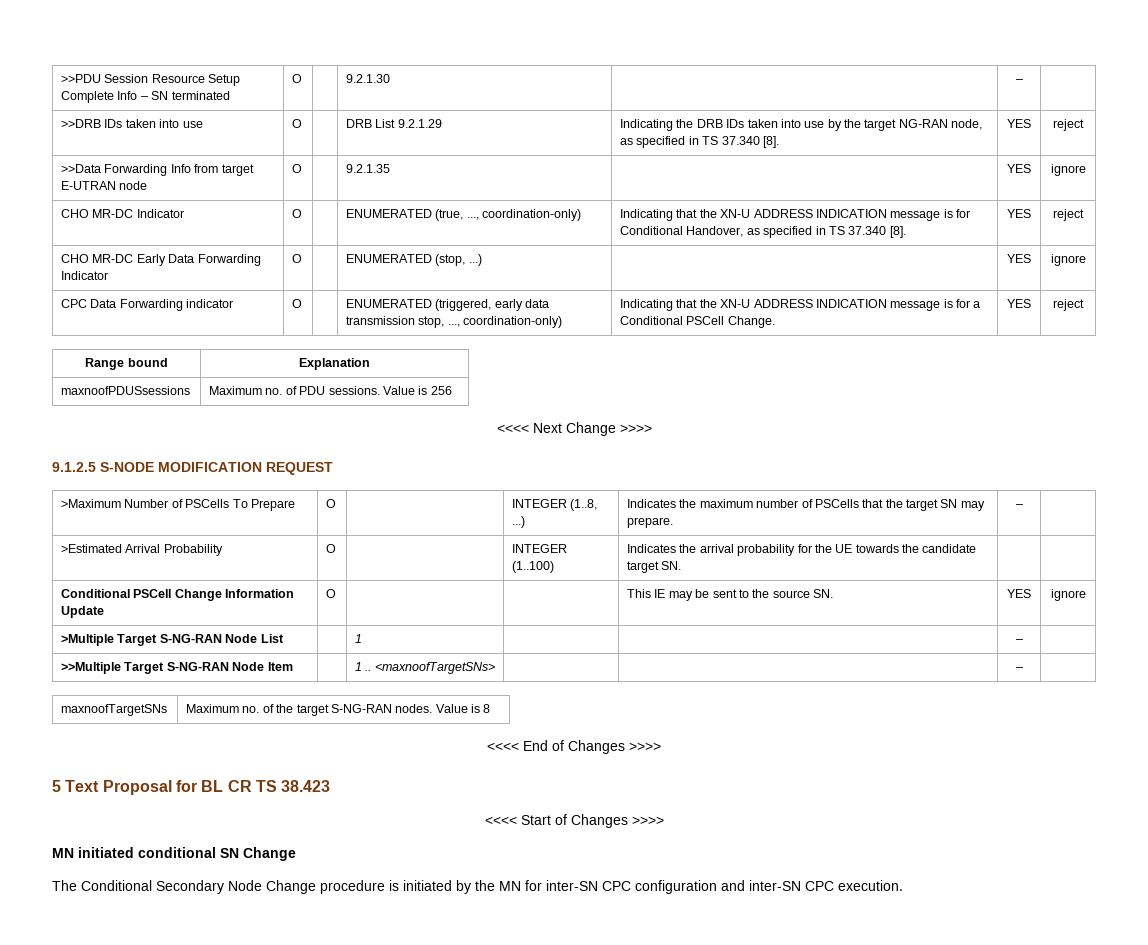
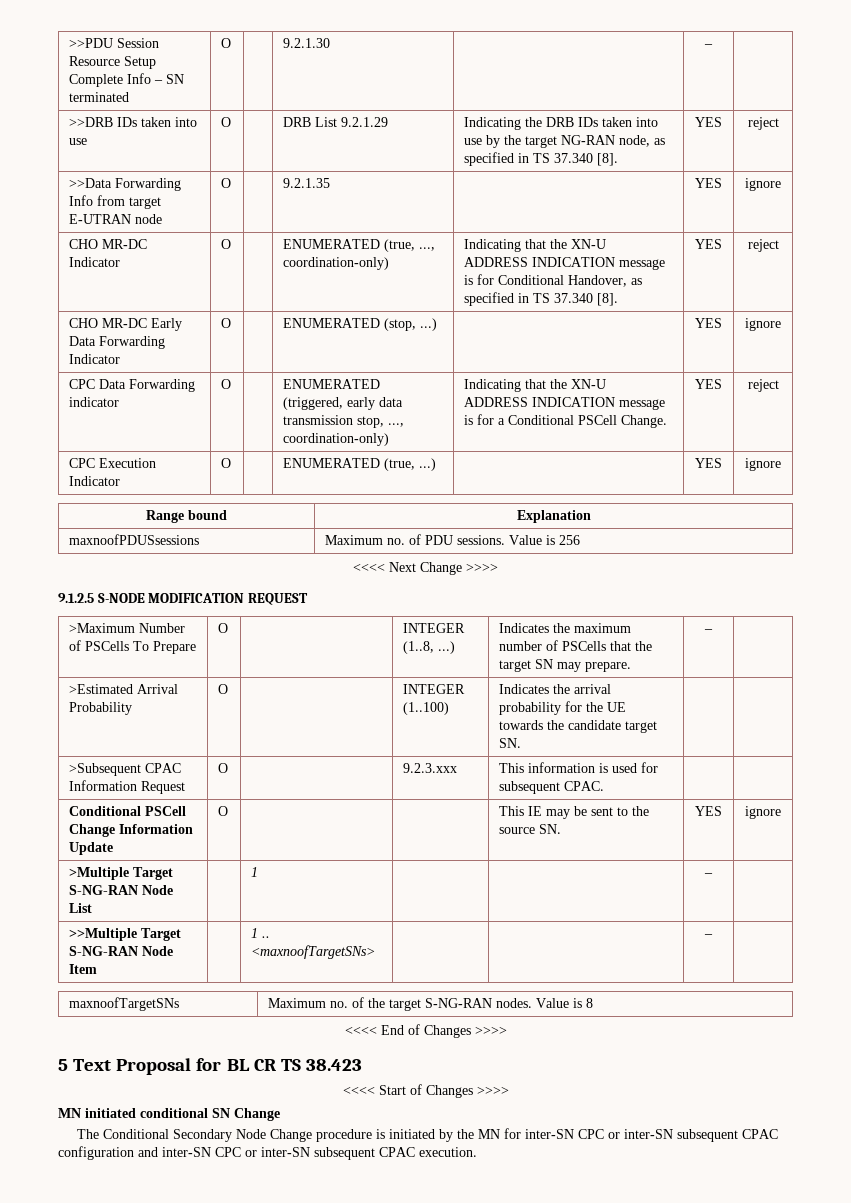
(1084, 305) none -> [68,458,156,468] [68,476,120,486] [220,458,231,468] [282,458,436,471] [695,458,722,468] [745,458,781,471] // CPC Execution Indicator | O | | ENUMERATED (true, ...) | | YES | ignore
(682, 565) none -> [68,763,181,776] [68,780,185,794] [217,763,228,773] [402,763,457,773] [498,762,658,773] [498,781,604,794] // >Subsequent CPAC Information Request | O | | 9.2.3.xxx | This information is used for subsequent CPAC. | |
[635,880,834,894] configuration and inter-SN CPC -> [607,1129,778,1142] [58,1146,415,1160] or inter-SN subsequent CPAC configuration and inter-SN CPC or inter-SN subsequent CPAC

